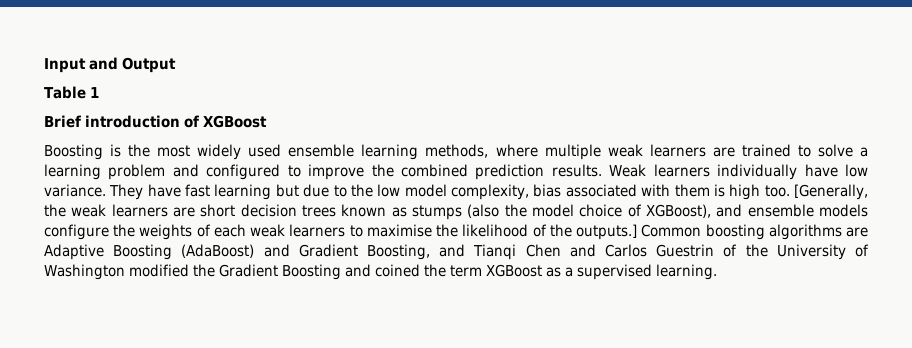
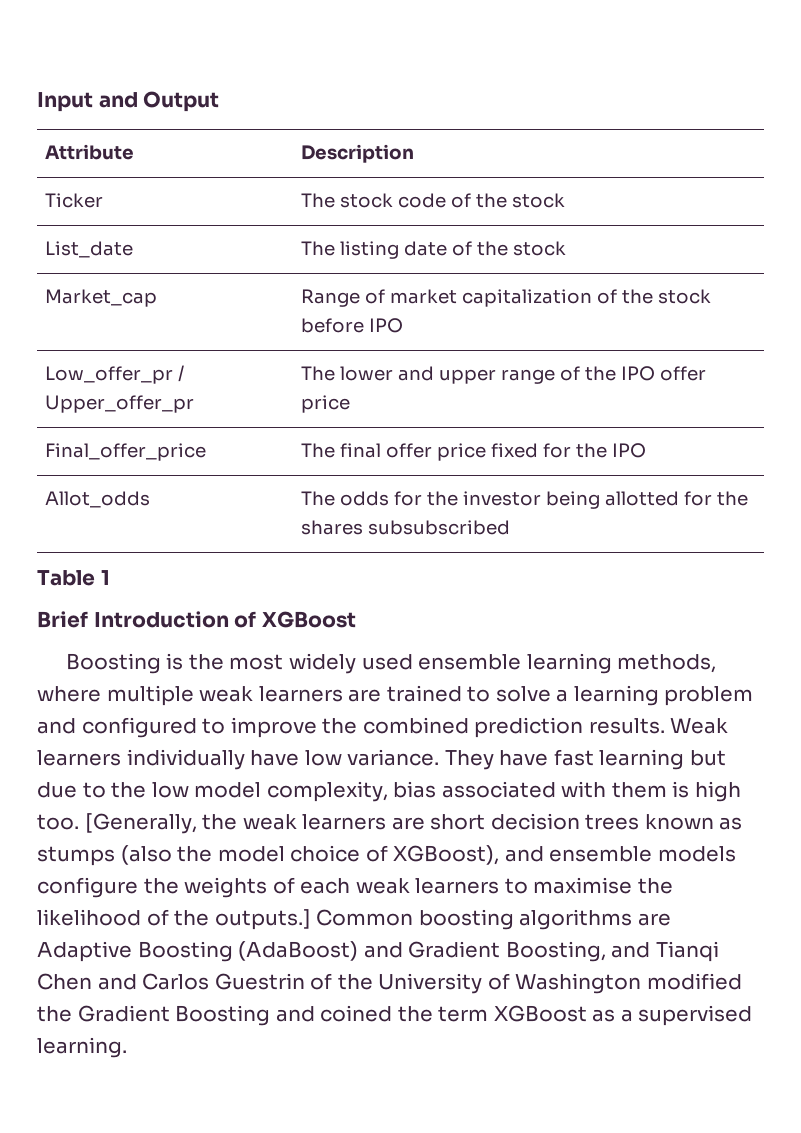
(176, 65) none -> [45,144,135,160] [301,144,415,163] [45,193,104,208] [301,193,566,208] [45,241,134,258] [301,241,567,259] [45,289,158,307] [301,289,712,307] [301,318,404,333] [45,365,185,384] [45,395,195,413] [301,366,707,384] [301,395,351,413] [45,443,207,461] [301,443,647,461] [45,491,151,508] [301,491,749,509] [301,520,511,535] // Attribute | Description // Ticker | The stock code of the stock // List_date | The listing date of the stock // Market_cap | Range of market capitalization of the stock before IPO // Low_offer_pr / Upper_offer_pr | The lower and upper range of the IPO offer price // Final_offer_price | The final offer price fixed for the IPO // Allot_odds | The odds for the investor being allotted for the shares subsubscribed
[85,115,180,128] introduction -> [93,611,229,628] Introduction

